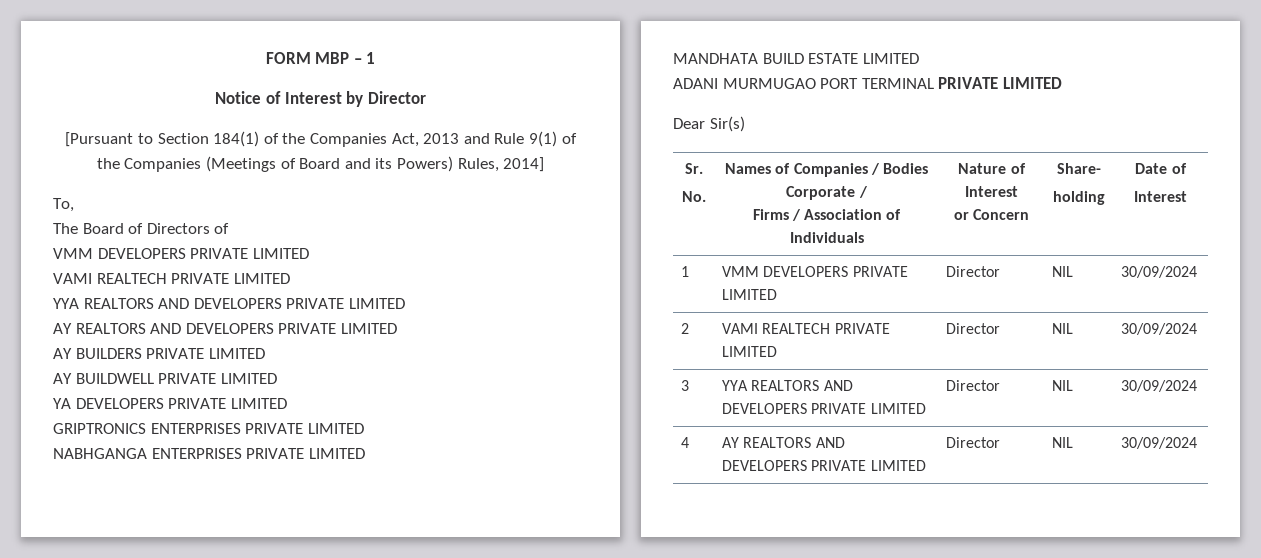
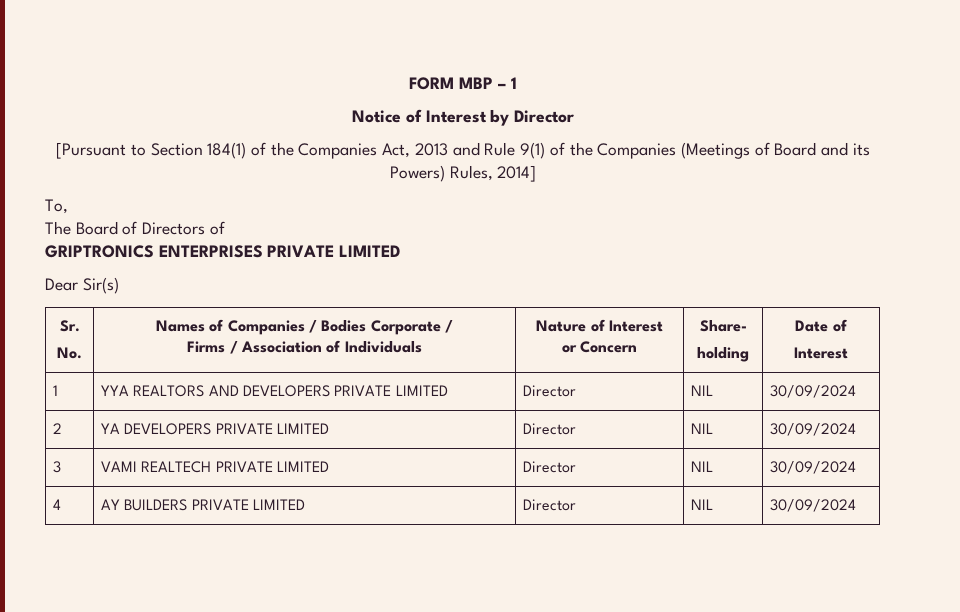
[53,248,309,259] [53,273,290,284] [53,298,405,309] [53,323,397,334] [53,348,265,359] [53,373,277,384] [53,398,287,409] [53,423,364,434] [53,448,365,459] [673,53,919,64] [673,78,934,89] VMM DEVELOPERS PRIVATE LIMITED // VAMI REALTECH PRIVATE LIMITED // YYA REALTORS AND DEVELOPERS PRIVATE LIMITED // AY REALTORS AND DEVELOPERS PRIVATE LIMITED // AY BUILDERS PRIVATE LIMITED // AY BUILDWELL PRIVATE LIMITED // YA DEVELOPERS PRIVATE LIMITED // GRIPTRONICS ENTERPRISES PRIVATE LIMITED // NABHGANGA ENTERPRISES PRIVATE LIMITED // MANDHATA BUILD ESTATE LIMITED // ADANI MURMUGAO PORT TERMINAL -> [45,245,263,258] GRIPTRONICS ENTERPRISES
[722,266,908,277] [722,289,778,300] [946,266,1001,277] [1052,266,1074,277] [1121,266,1198,278] [681,323,690,334] [722,323,890,334] [722,346,778,357] [946,323,1001,334] [1052,323,1074,334] [1121,323,1198,335] [681,380,690,391] | VMM DEVELOPERS PRIVATE LIMITED | Director | NIL | 30/09/2024 // 2 | VAMI REALTECH PRIVATE LIMITED | Director | NIL | 30/09/2024 // 3 -> (59, 390) none
[681,437,690,448] [722,437,845,448] [722,460,926,471] [946,437,1001,448] [1052,437,1074,448] [1121,437,1198,449] 4 | AY REALTORS AND DEVELOPERS PRIVATE LIMITED | Director | NIL | 30/09/2024 -> [53,423,63,434] [101,423,330,435] [523,423,577,435] [691,423,714,434] [770,423,857,436] [53,461,62,473] [101,461,330,473] [523,461,577,473] [691,461,714,472] [770,461,857,474] [53,499,62,510] [101,499,306,511] [523,499,577,511] [691,499,714,510] [770,499,857,512] 2 | YA DEVELOPERS PRIVATE LIMITED | Director | NIL | 30/09/2024 // 3 | VAMI REALTECH PRIVATE LIMITED | Director | NIL | 30/09/2024 // 4 | AY BUILDERS PRIVATE LIMITED | Director | NIL | 30/09/2024

